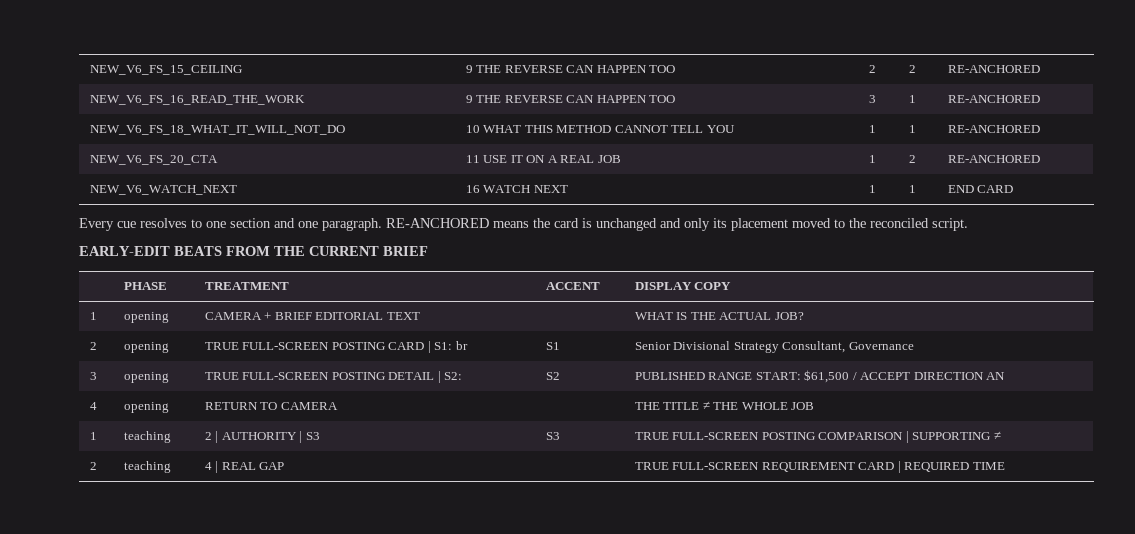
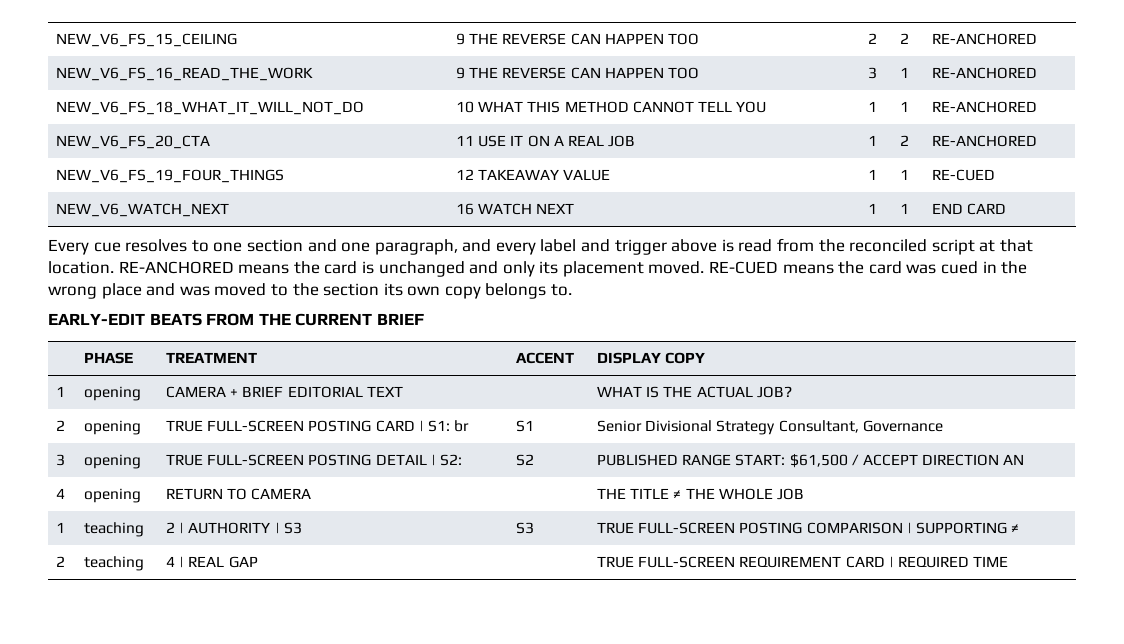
(1040, 159) none -> [56,169,285,183] [456,169,611,181] [868,169,878,180] [900,169,910,180] [932,169,996,181] // NEW_V6_FS_19_FOUR_THINGS | 12 TAKEAWAY VALUE | 1 | 1 | RE-CUED
[322,218,382,231] paragraph. -> [374,238,1033,255] [48,261,114,274] paragraph, and every label and trigger above is read from the reconciled script at that location.
[792,218,968,231] moved to the reconciled script. -> [648,261,1028,274] [48,283,573,299] moved. RE-CUED means the card was cued in the wrong place and was moved to the section its own copy belongs to.

